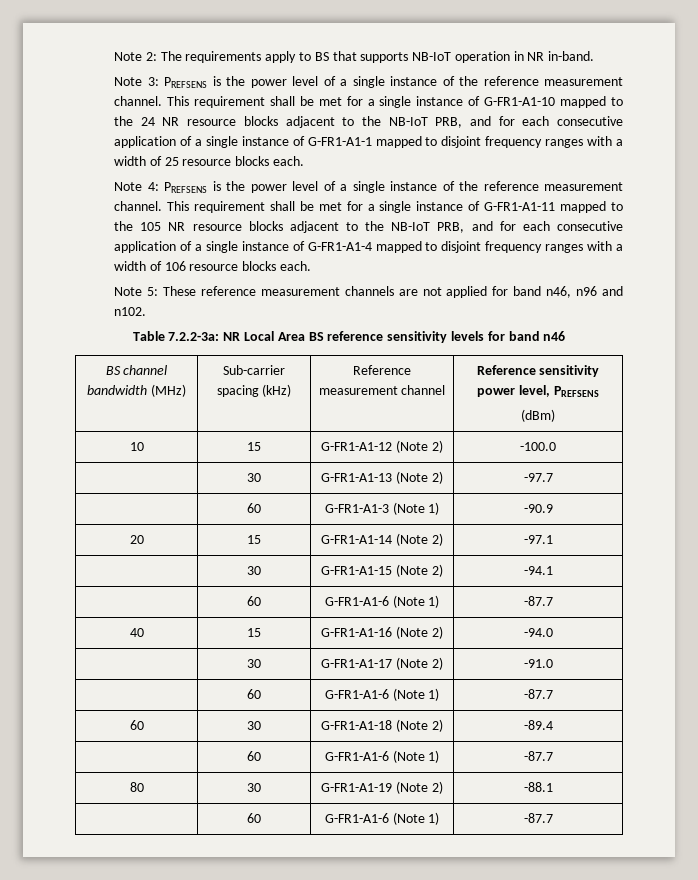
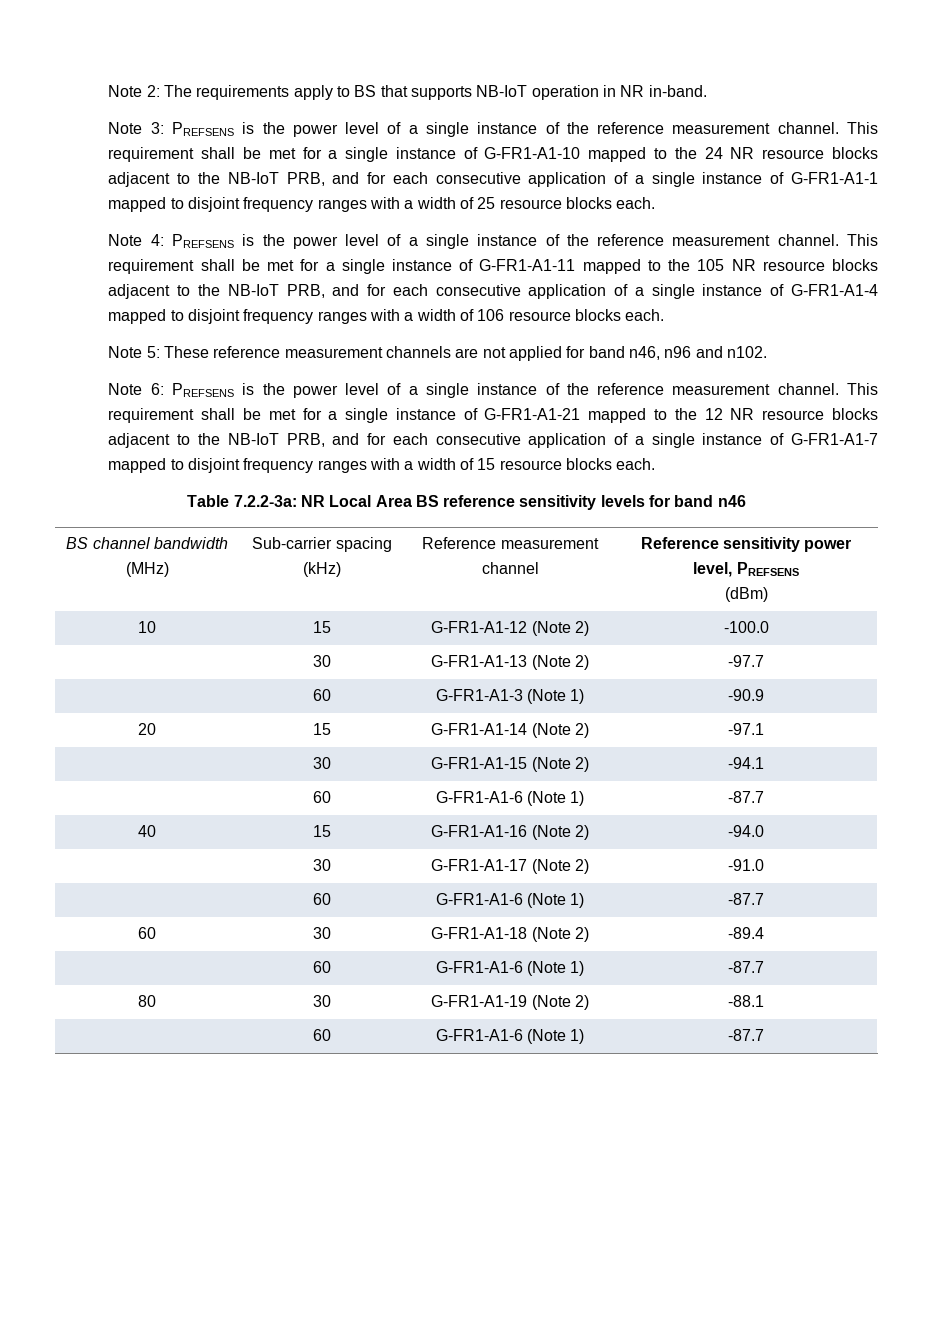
(147, 311) none -> [108,383,879,398] [108,408,879,423] [108,433,879,448] [108,458,656,473] // Note 6: PREFSENS is the power level of a single instance of the reference measurement channel. This requirement shall be met for a single instance of G-FR1-A1-21 mapped to the 12 NR resource blocks adjacent to the NB-IoT PRB, and for each consecutive application of a single instance of G-FR1-A1-7 mapped to disjoint frequency ranges with a width of 15 resource blocks each.

